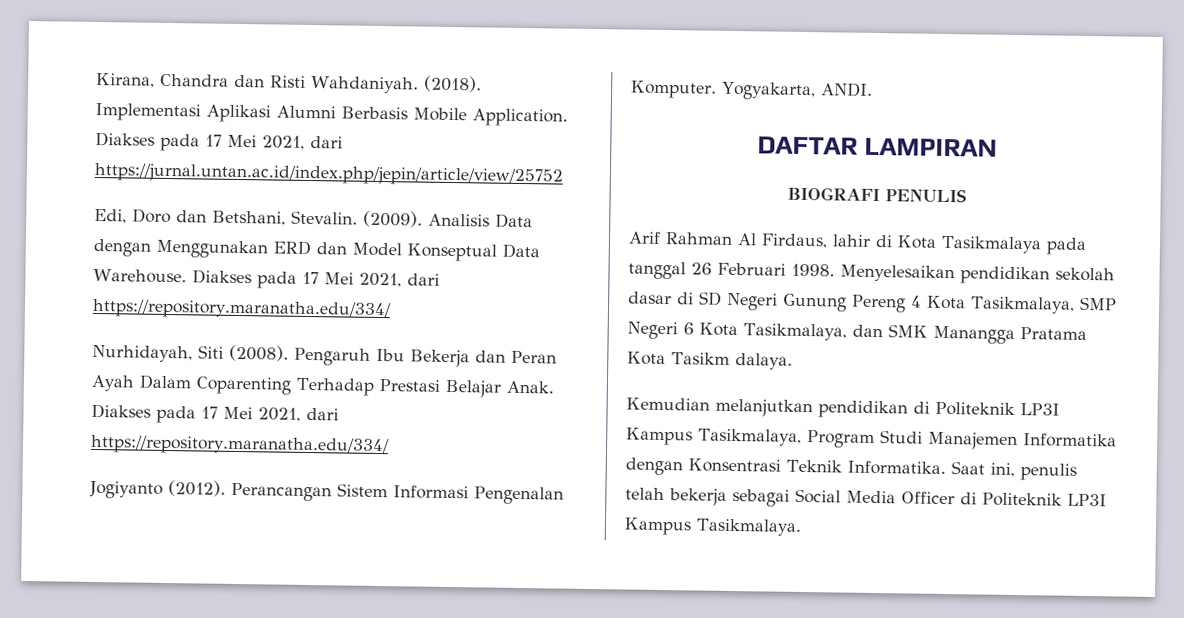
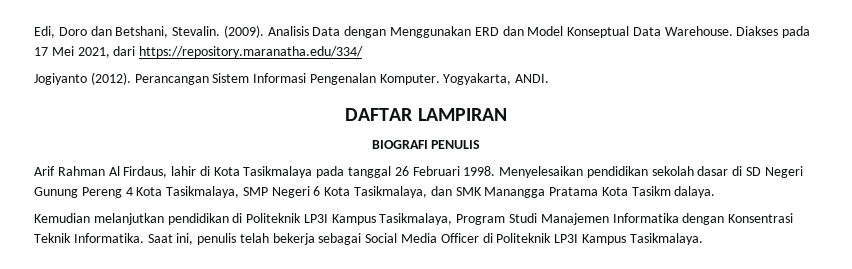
[96,72,482,94] [95,102,568,127] [95,131,343,152] [94,162,563,187] Kirana, Chandra dan Risti Wahdaniyah. (2018). Implementasi Aplikasi Alumni Berbasis Mobile Application. Diakses pada 17 Mei 2021, dari https://jurnal.untan.ac.id/index.php/jepin/article/view/25752 // -> (34, 32) none
[92,344,557,368] [91,374,554,398] [91,403,339,424] [90,434,390,457] // Nurhidayah, Siti (2008). Pengaruh Ibu Bekerja dan Peran Ayah Dalam Coparenting Terhadap Prestasi Belajar Anak. Diakses pada 17 Mei 2021, dari https://repository.maranatha.edu/334/ -> (364, 52) none

